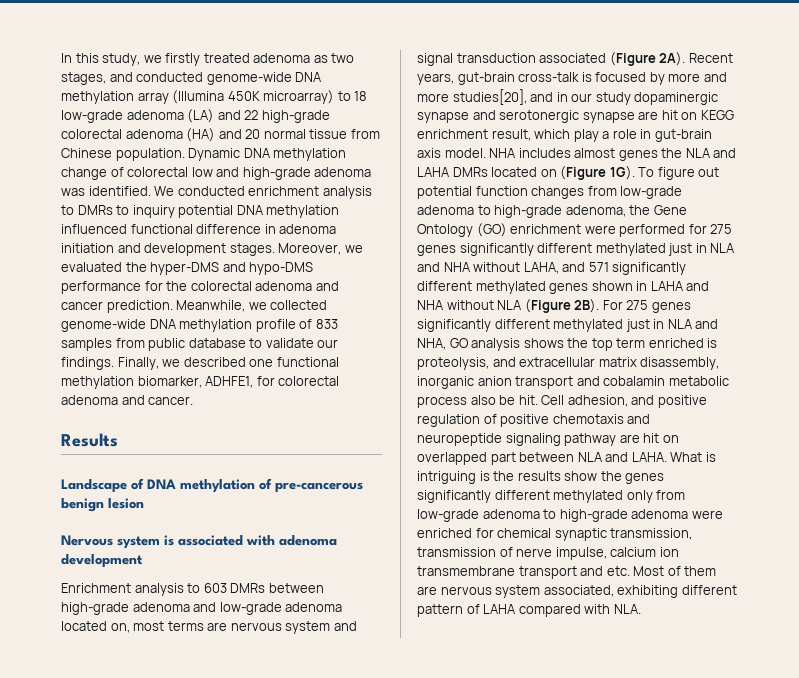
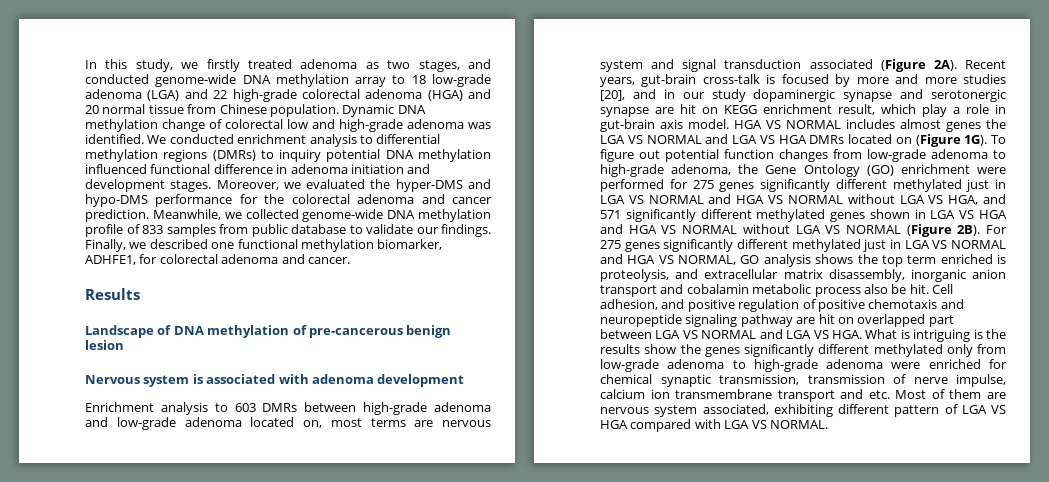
[172,90,335,104] (Illumina 450K microarray) -> (387, 82) none
[187,109,215,123] (LA) -> [147,90,180,101] (LGA)
[186,128,216,142] (HA) -> [427,90,463,101] (HGA)
[77,205,113,215] DMRs -> [376,134,441,144] [85,149,256,162] differential methylation regions (DMRs)
[452,89,527,105] studies[20], -> [963,74,1006,84] [600,90,625,101] studies [20],
[489,148,516,158] NHA -> [734,120,841,129] HGA VS NORMAL
[685,148,737,158] [417,167,449,177] NLA and LAHA -> [600,134,807,144] LGA VS NORMAL and LGA VS HGA
[710,243,735,253] [417,262,559,274] NLA and NHA without LAHA, -> [600,194,979,205] LGA VS NORMAL and HGA VS NORMAL without LGA VS HGA,
[650,281,710,291] [417,300,522,310] LAHA and NHA without NLA -> [930,210,1007,219] [600,224,901,234] LGA VS HGA and HGA VS NORMAL without LGA VS NORMAL
[667,319,719,329] [417,338,446,350] NLA and NHA, -> [904,240,1006,249] [600,254,737,265] LGA VS NORMAL and HGA VS NORMAL,
[577,452,667,462] NLA and LAHA. -> [655,329,862,339] LGA VS NORMAL and LGA VS HGA.
[483,604,641,617] LAHA compared with NLA. -> [961,405,1006,414] [600,419,828,432] LGA VS HGA compared with LGA VS NORMAL.

